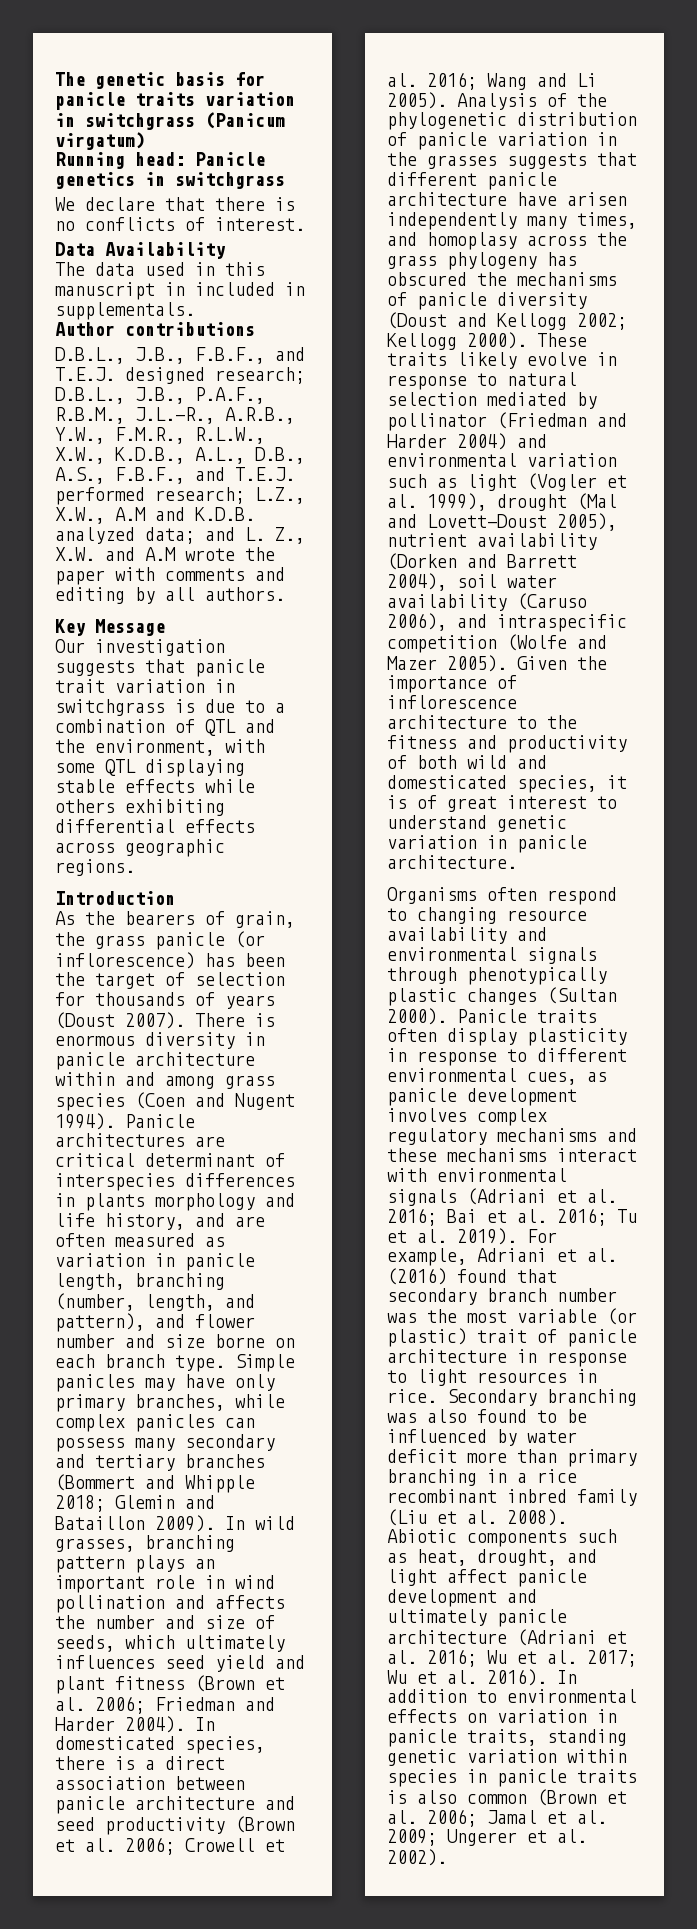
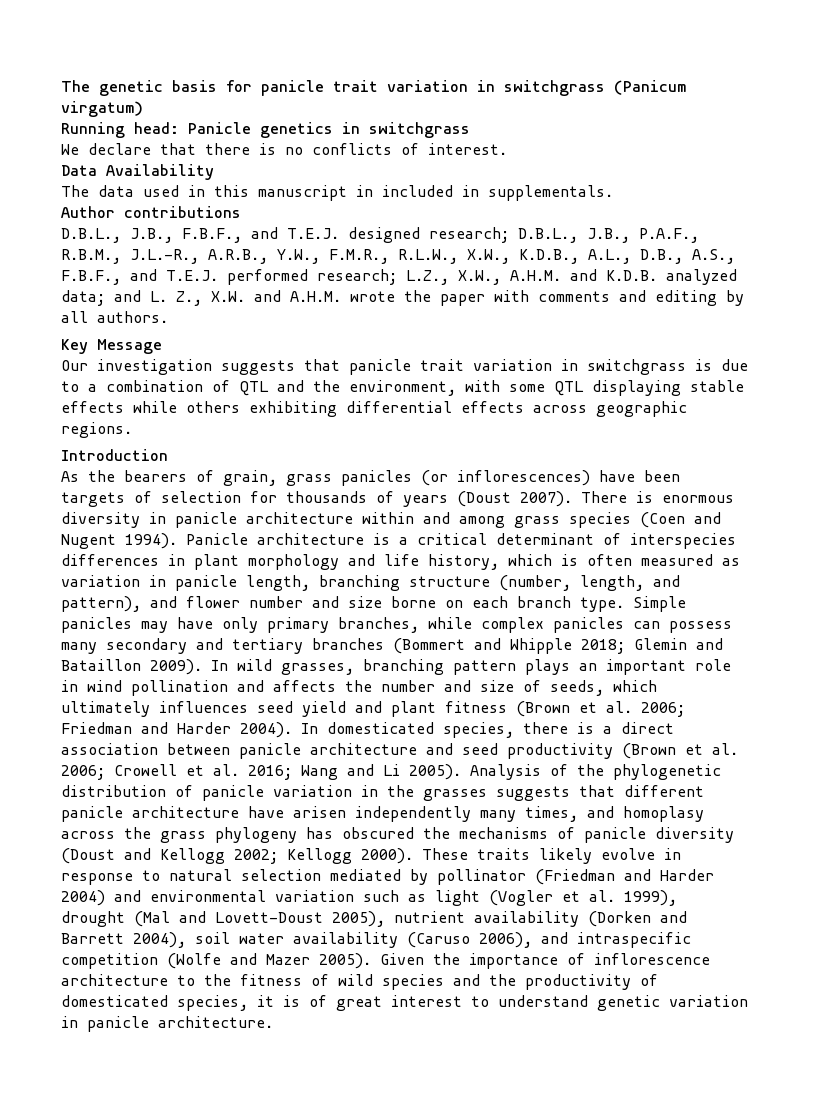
[135,92,195,106] traits -> [333,80,378,92] trait
[115,507,146,521] A.M -> [510,270,561,281] A.H.M.
[145,547,176,561] A.M -> [290,291,341,302] A.H.M.
[55,931,265,950] [55,952,285,969] [55,972,155,989] the grass panicle (or inflorescence) has been the target -> [286,470,680,486] [61,492,125,507] grass panicles (or inflorescences) have been targets
[55,1133,225,1147] architectures are -> [257,533,408,545] architecture is a
[85,1193,145,1211] plants -> [194,554,239,570] plant
[195,1213,265,1227] and are -> [508,554,578,566] which is
(225, 1281) none -> [409,576,490,587] structure
[467,735,627,753] [387,755,547,769] and productivity of both wild and -> [311,974,658,990] of wild species and the productivity of
[387,887,617,905] [387,907,587,924] [387,927,547,944] [387,947,597,964] [387,967,607,985] [387,987,617,1006] [387,1008,597,1025] [387,1028,627,1046] [387,1048,627,1066] [387,1068,607,1085] [387,1088,577,1106] [387,1108,547,1126] [387,1128,637,1145] [387,1148,637,1162] [387,1168,567,1182] [387,1188,617,1206] [387,1208,637,1226] [387,1228,557,1245] [387,1248,617,1266] [387,1268,557,1285] [387,1288,617,1305] [387,1308,637,1325] [387,1328,637,1347] [387,1349,627,1367] [387,1369,597,1386] [387,1389,637,1406] [387,1409,587,1423] [387,1429,577,1446] [387,1449,637,1467] [387,1469,577,1486] [387,1489,637,1506] [387,1509,567,1526] [387,1529,617,1547] [387,1549,597,1566] [387,1569,587,1587] [387,1589,537,1607] [387,1609,567,1627] [387,1629,627,1646] [387,1649,637,1667] [387,1669,577,1686] [387,1689,637,1703] [387,1709,617,1723] [387,1729,627,1747] [387,1749,627,1766] [387,1769,637,1787] [387,1789,627,1806] [387,1809,607,1827] [387,1829,587,1846] [387,1849,447,1866] // Organisms often respond to changing resource availability and environmental signals through phenotypically plastic changes (Sultan 2000). Panicle traits often display plasticity in response to different environmental cues, as panicle development involves complex regulatory mechanisms and these mechanisms interact with environmental signals (Adriani et al. 2016; Bai et al. 2016; Tu et al. 2019). For example, Adriani et al. (2016) found that secondary branch number was the most variable (or plastic) trait of panicle architecture in response to light resources in rice. Secondary branching was also found to be influenced by water deficit more than primary branching in a rice recombinant inbred family (Liu et al. 2008). Abiotic components such as heat, drought, and light affect panicle development and ultimately panicle architecture (Adriani et al. 2016; Wu et al. 2017; Wu et al. 2016). In addition to environmental effects on variation in panicle traits, standing genetic variation within species in panicle traits is also common (Brown et al. 2006; Jamal et al. 2009; Ungerer et al. 2002). -> (273, 1022) none

